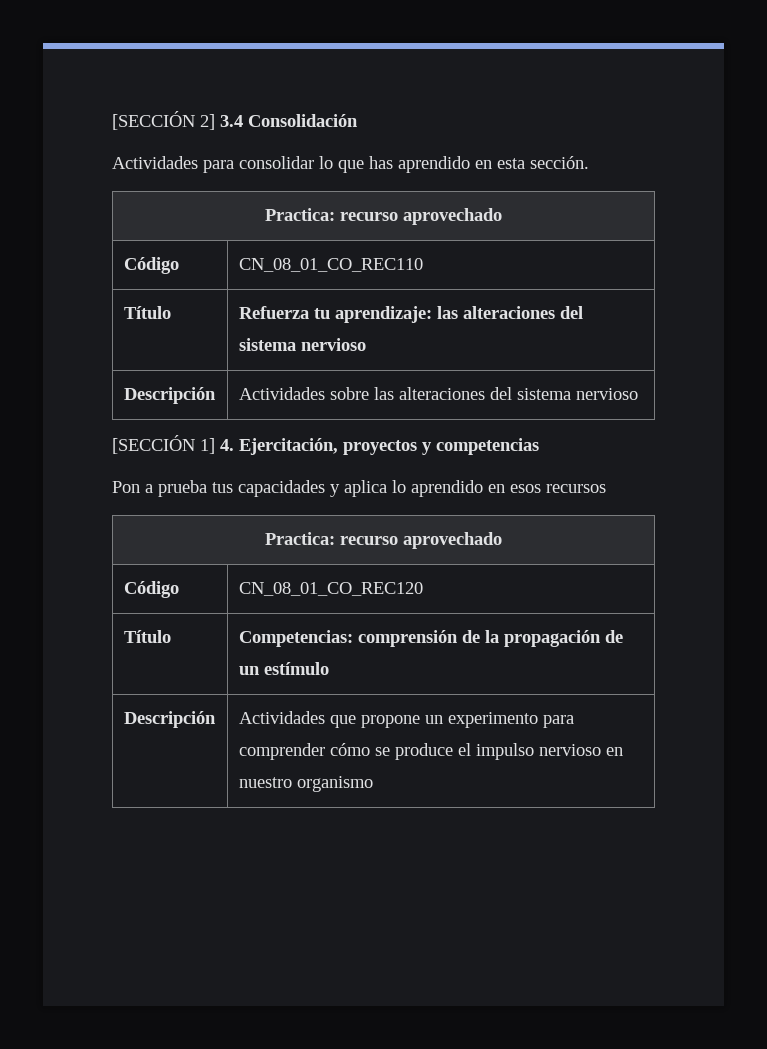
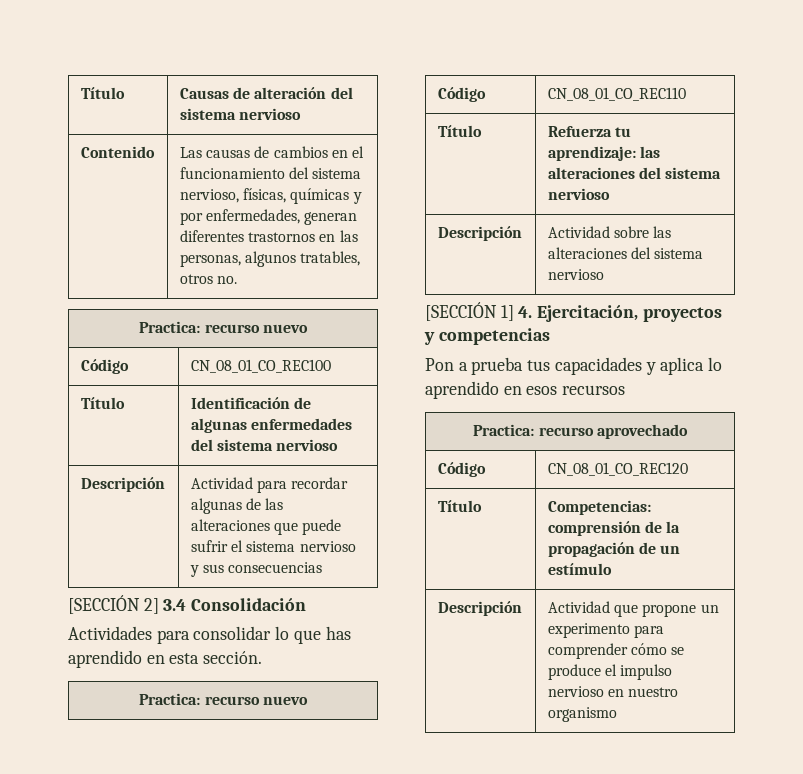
(112, 120) none -> [80,87,125,99] [179,87,353,99] [179,108,301,120] [80,146,155,158] [179,146,365,158] [179,167,362,179] [179,188,362,204] [179,209,358,225] [179,230,358,242] [179,251,361,267] [179,274,237,284] [139,321,308,333] [80,359,129,374] [190,359,331,373] [80,397,125,409] [190,397,311,409] [190,418,352,433] [190,439,339,451] [80,477,165,492] [190,477,349,493] [190,498,284,514] [190,519,342,535] [190,540,356,552] [189,562,323,577] Título | Causas de alteración del sistema nervioso // Contenido | Las causas de cambios en el funcionamiento del sistema nervioso, físicas, químicas y por enfermedades, generan diferentes trastornos en las personas, algunos tratables, otros no. // Practica: recurso nuevo // Código | CN_08_01_CO_REC100 // Título | Identificación de algunas enfermedades del sistema nervioso // Descripción | Actividad para recordar algunas de las alteraciones que puede sufrir el sistema nervioso y sus consecuencias //
[403,208,502,225] aprovechado -> [262,696,308,705] nuevo
[238,387,325,400] Actividades -> [547,226,610,238] Actividad
[238,711,325,724] Actividades -> [547,601,610,613] Actividad

